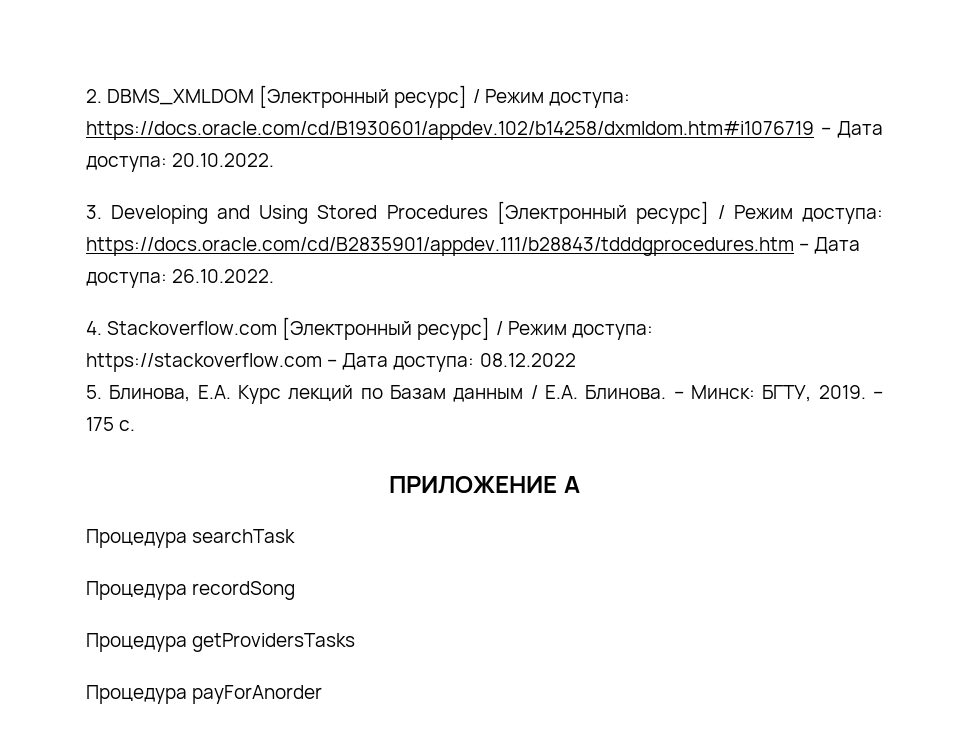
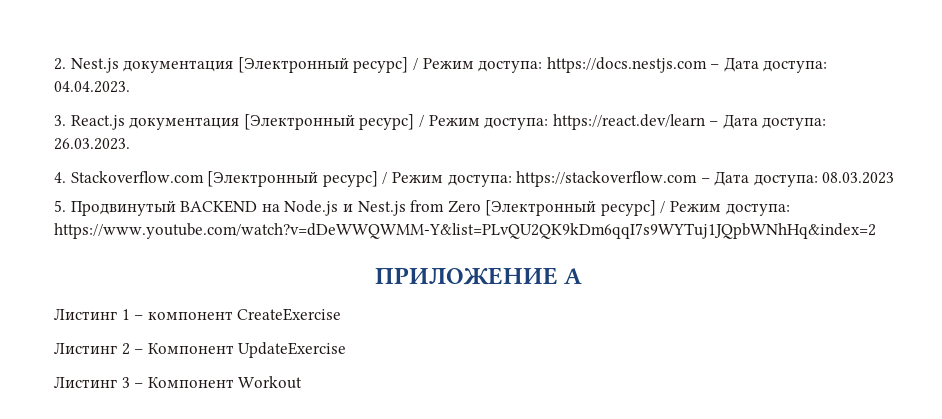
[107,85,630,108] [86,121,883,140] [86,153,275,172] DBMS_XMLDOM [Электронный ресурс] / Режим доступа: https://docs.oracle.com/cd/B1930601/appdev.102/b14258/dxmldom.htm#i1076719 – Дата доступа: 20.10.2022. -> [70,57,828,73] [54,81,130,93] Nest.js документация [Электронный ресурс] / Режим доступа: https://docs.nestjs.com – Дата доступа: 04.04.2023.
[111,201,884,224] [86,237,861,256] [86,269,275,288] Developing and Using Stored Procedures [Электронный ресурс] / Режим доступа: https://docs.oracle.com/cd/B2835901/appdev.111/b28843/tdddgprocedures.htm – Дата доступа: 26.10.2022. -> [70,114,827,130] [54,138,130,150] React.js документация [Электронный ресурс] / Режим доступа: https://react.dev/learn – Дата доступа: 26.03.2023.
[479,353,576,367] 08.12.2022 -> [822,172,895,184] 08.03.2023
[109,385,884,404] [86,417,136,431] [389,476,580,494] [86,529,296,548] [86,581,296,600] [86,633,356,652] [86,685,323,704] Блинова, Е.А. Курс лекций по Базам данным / Е.А. Блинова. – Минск: БГТУ, 2019. – 175 с. // ПРИЛОЖЕНИЕ А // Процедура searchTask // Процедура recordSong // Процедура getProvidersTasks // Процедура payForAnorder -> [70,200,790,216] [54,223,876,239] [374,267,583,285] [54,308,342,321] [54,342,347,358] [54,376,303,389] Продвинутый BACKEND на Node.js и Nest.js from Zero [Электронный ресурс] / Режим доступа: https://www.youtube.com/watch?v=dDeWWQWMM-Y&list=PLvQU2QK9kDm6qqI7s9WYTuj1JQpbWNhHq&index=2 // ПРИЛОЖЕНИЕ А // Листинг 1 – компонент CreateExercise // Листинг 2 – Компонент UpdateExercise // Листинг 3 – Компонент Workout

